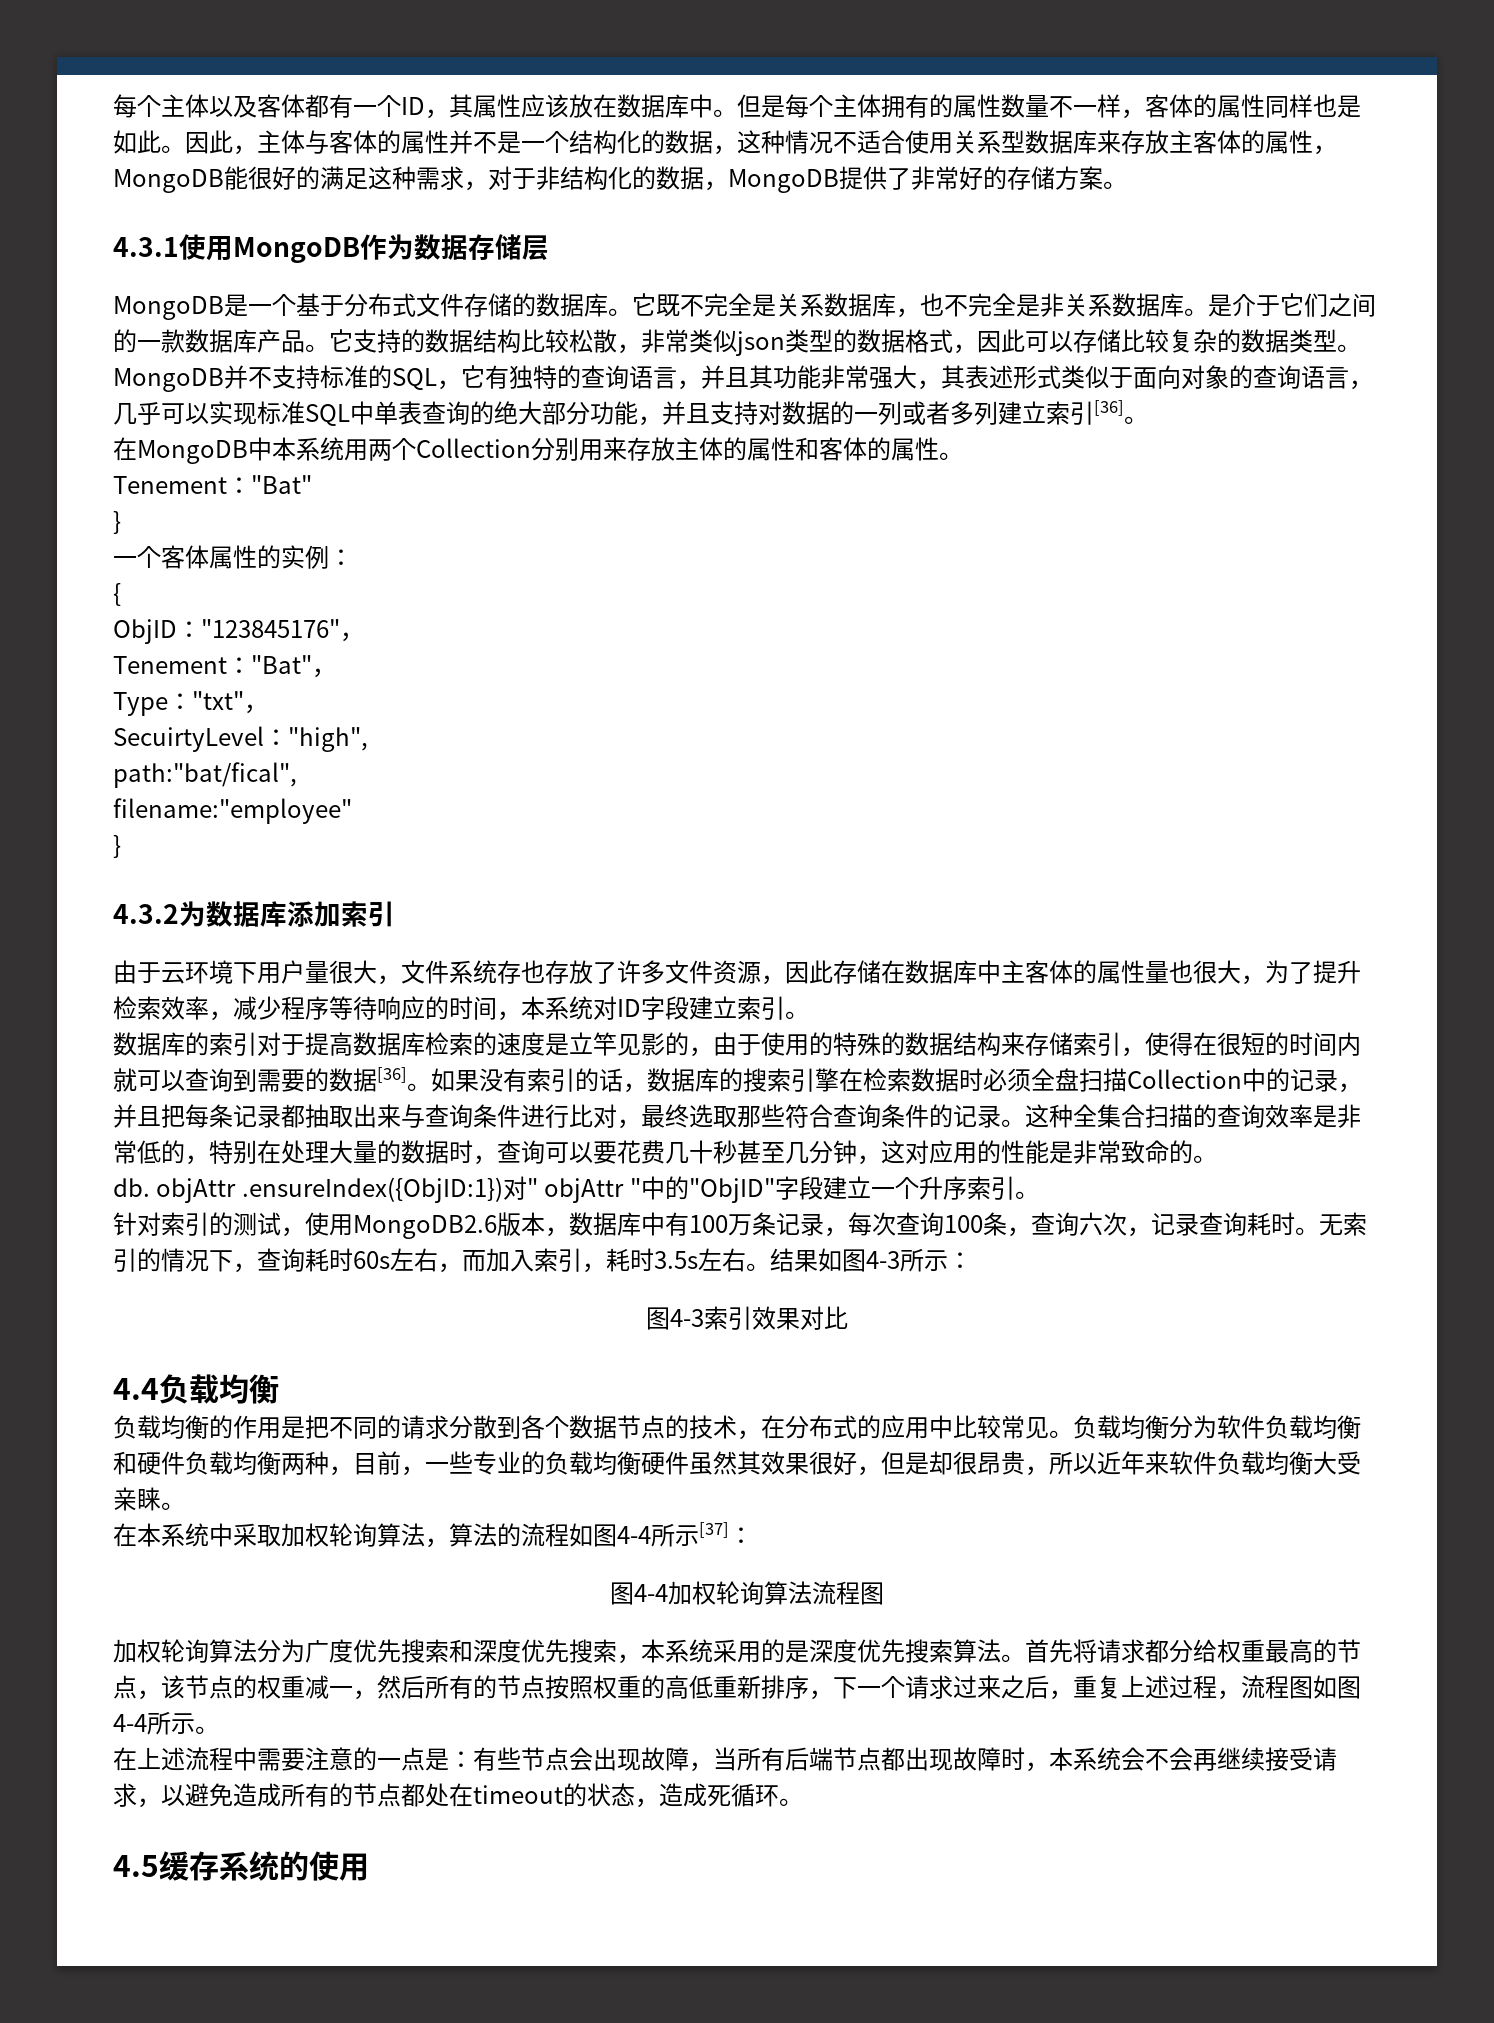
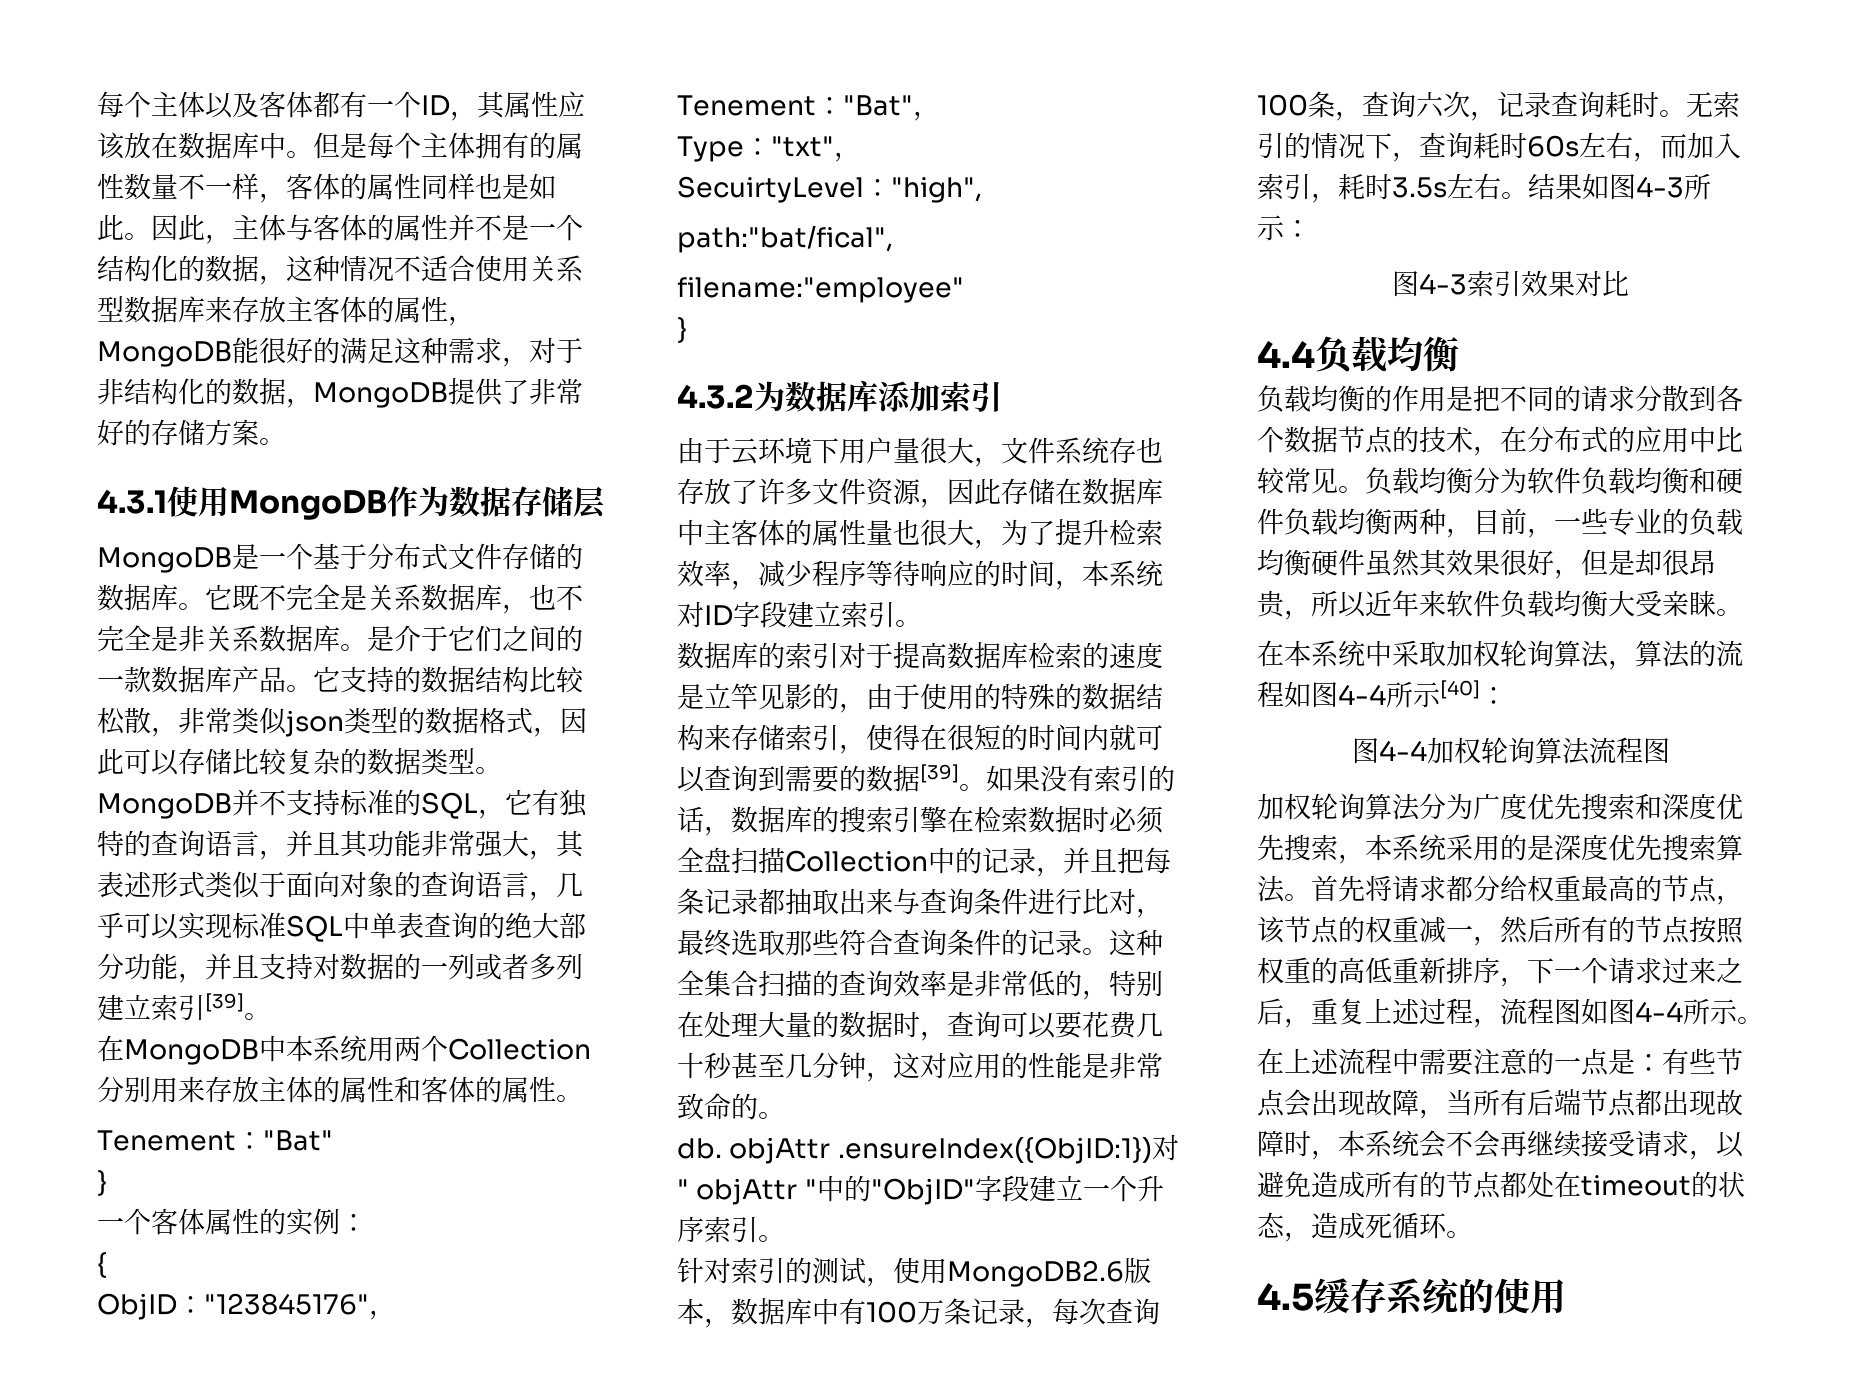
[1094,400,1124,416] [36] -> [205,993,244,1012] [39]
[377,1067,407,1083] [36] -> [920,764,959,783] [39]
[699,1522,729,1538] [37] -> [1440,680,1480,699] [40]

